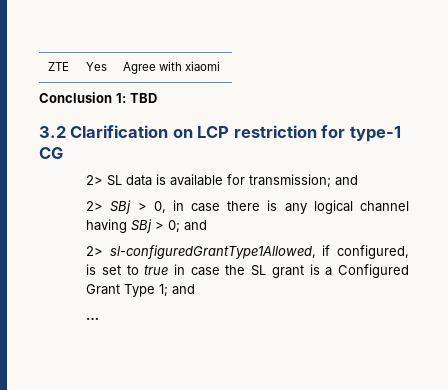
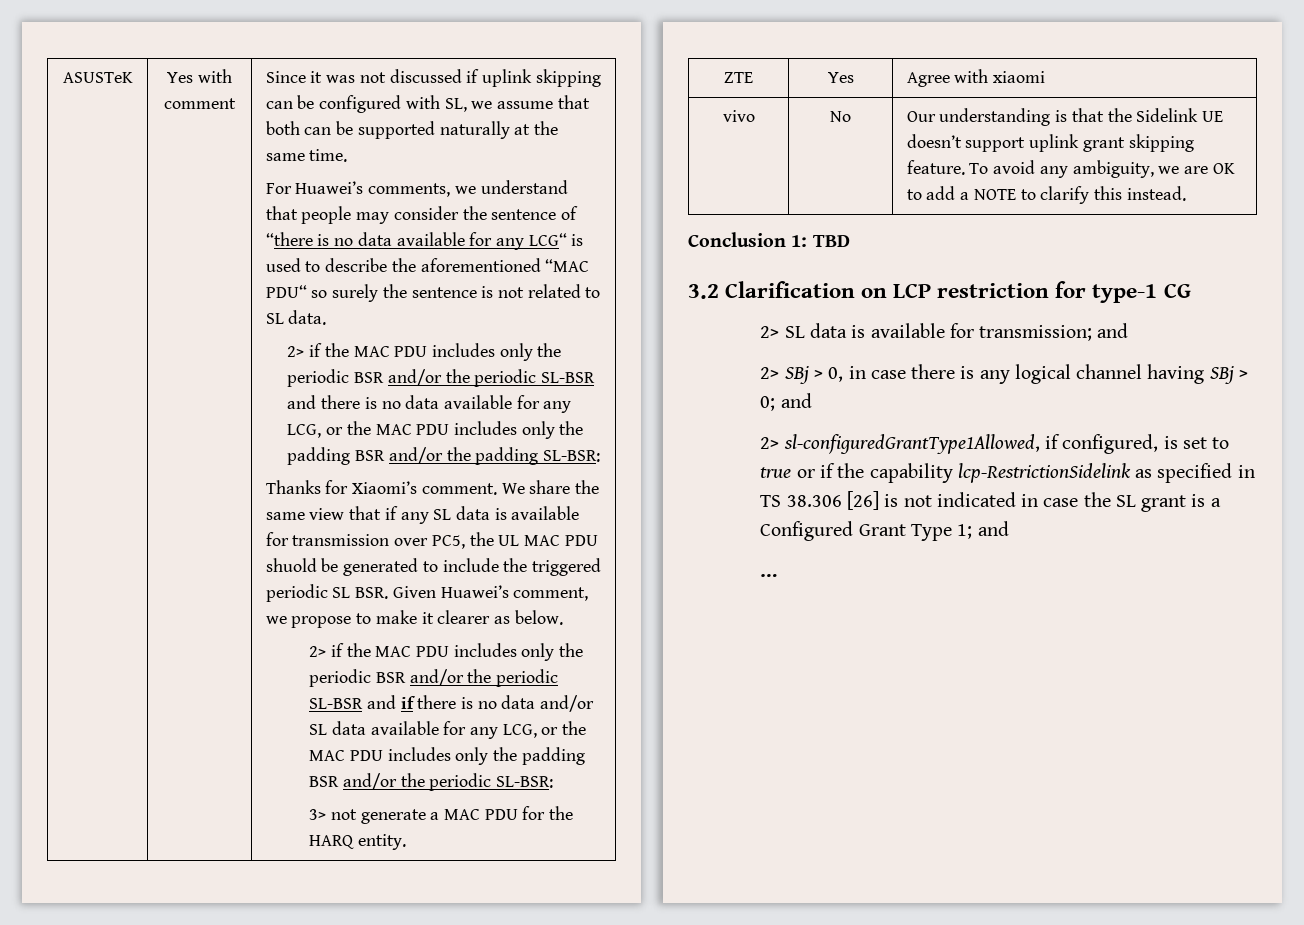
(48, 66) none -> [62,72,133,83] [167,69,232,83] [164,98,236,109] [265,69,601,87] [265,95,590,113] [265,121,558,139] [265,149,348,162] [265,180,568,197] [265,206,578,224] [265,232,584,250] [265,258,590,272] [265,284,601,302] [265,310,327,325] [287,343,562,361] [287,369,595,387] [287,395,572,413] [287,421,584,439] [287,447,600,465] [265,480,599,495] [265,506,580,524] [265,532,598,549] [265,558,601,576] [265,584,589,602] [265,610,563,628] [309,643,584,661] [309,669,559,687] [309,695,595,712] [309,721,587,739] [309,747,585,765] [309,773,554,791] [309,806,574,824] [309,834,406,850] ASUSTeK | Yes with comment | Since it was not discussed if uplink skipping can be configured with SL, we assume that both can be supported naturally at the same time. // For Huawei’s comments, we understand that people may consider the sentence of “there is no data available for any LCG“ is used to describe the aforementioned “MAC PDU“ so surely the sentence is not related to SL data. // 2> if the MAC PDU includes only the periodic BSR and/or the periodic SL-BSR and there is no data available for any LCG, or the MAC PDU includes only the padding BSR and/or the padding SL-BSR: // Thanks for Xiaomi’s comment. We share the same view that if any SL data is available for transmission over PC5, the UL MAC PDU shuold be generated to include the triggered periodic SL BSR. Given Huawei’s comment, we propose to make it clearer as below. // 2> if the MAC PDU includes only the periodic BSR and/or the periodic SL-BSR and if there is no data and/or SL data available for any LCG, or the MAC PDU includes only the padding BSR and/or the periodic SL-BSR: // 3> not generate a MAC PDU for the HARQ entity. //
(221, 66) none -> [722,110,755,122] [830,111,851,122] [906,108,1223,126] [906,134,1194,152] [906,160,1235,178] [906,186,1186,204] // vivo | No | Our understanding is that the Sidelink UE doesn’t support uplink grant skipping feature. To avoid any ambiguity, we are OK to add a NOTE to clarify this instead.
(169, 270) none -> [796,463,1255,483] [760,491,1016,510] or if the capability lcp-RestrictionSidelink as specified in TS 38.306 [26] is not indicated

